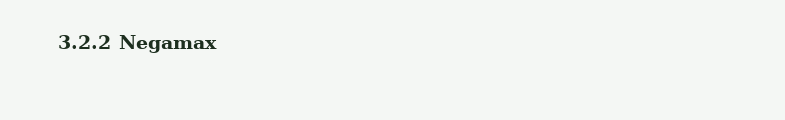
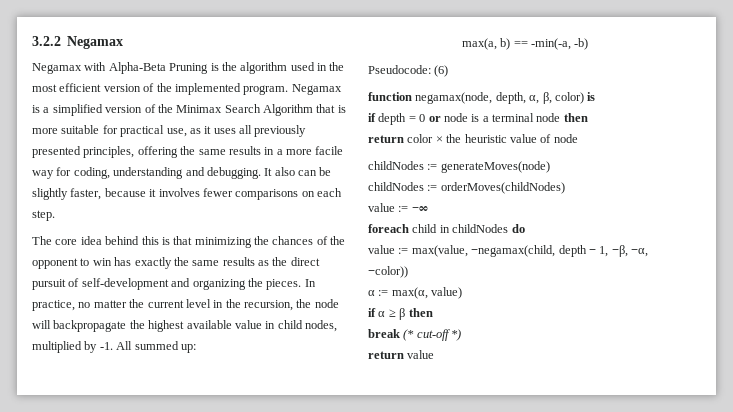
(218, 44) none -> [32,62,345,74] [32,83,342,95] [32,104,346,116] [32,125,307,137] [32,146,344,158] [32,167,332,179] [32,188,342,200] [32,210,55,221] [32,236,346,248] [32,257,320,269] [32,278,316,290] [32,299,339,311] [32,320,337,332] [32,341,196,353] [461,38,589,50] [368,65,449,77] [368,92,596,104] [368,113,588,125] [368,134,578,143] [368,161,550,173] [368,182,565,194] [368,203,428,212] [368,224,525,233] [368,245,648,257] [368,266,408,278] [368,287,463,299] [368,308,433,320] [368,329,462,341] [368,350,435,359] // Negamax with Alpha-Beta Pruning is the algorithm used in the most efficient version of the implemented program. Negamax is a simplified version of the Minimax Search Algorithm that is more suitable for practical use, as it uses all previously presented principles, offering the same results in a more facile way for coding, understanding and debugging. It also can be slightly faster, because it involves fewer comparisons on each step. // The core idea behind this is that minimizing the chances of the opponent to win has exactly the same results as the direct pursuit of self-development and organizing the pieces. In practice, no matter the current level in the recursion, the node will backpropagate the highest available value in child nodes, multiplied by -1. All summed up: // max(a, b) == -min(-a, -b) // Pseudocode: (6) // function negamax(node, depth, α, β, color) is // if depth = 0 or node is a terminal node then // return color × the heuristic value of node // childNodes := generateMoves(node) // childNodes := orderMoves(childNodes) // value := −∞ // foreach child in childNodes do // value := max(value, −negamax(child, depth − 1, −β, −α, −color)) // α := max(α, value) // if α ≥ β then // break (* cut-off *) // return value

